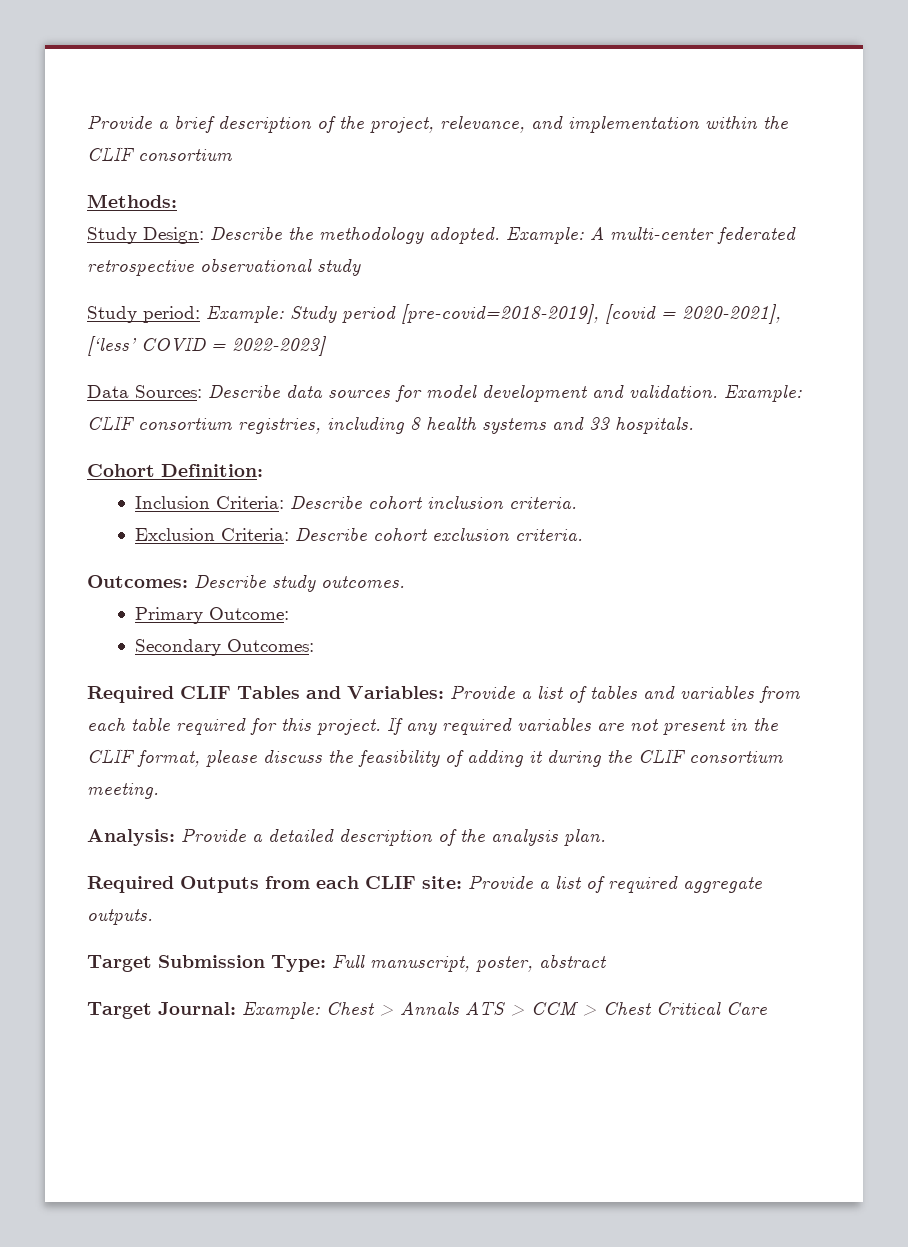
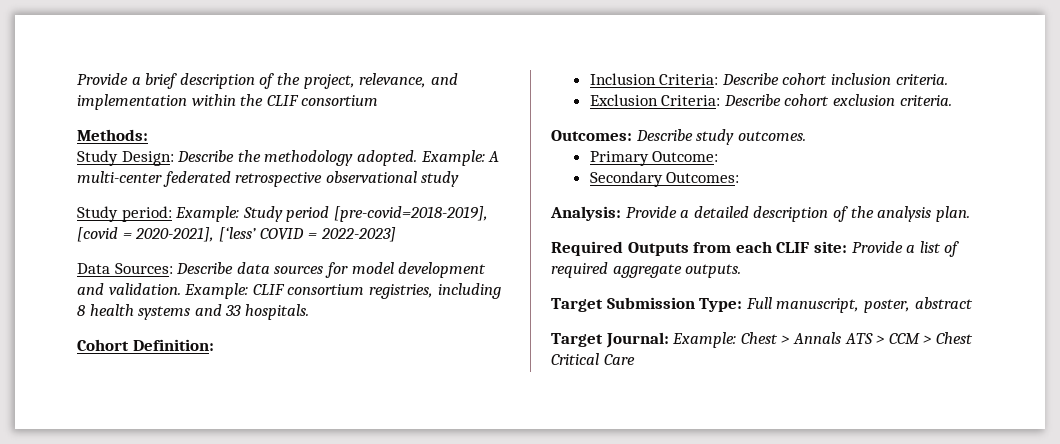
[87,685,800,703] [87,717,778,735] [87,749,783,767] [87,783,159,799] // Required CLIF Tables and Variables: Provide a list of tables and variables from each table required for this project. If any required variables are not present in the CLIF format, please discuss the feasibility of adding it during the CLIF consortium meeting. -> (740, 177) none

